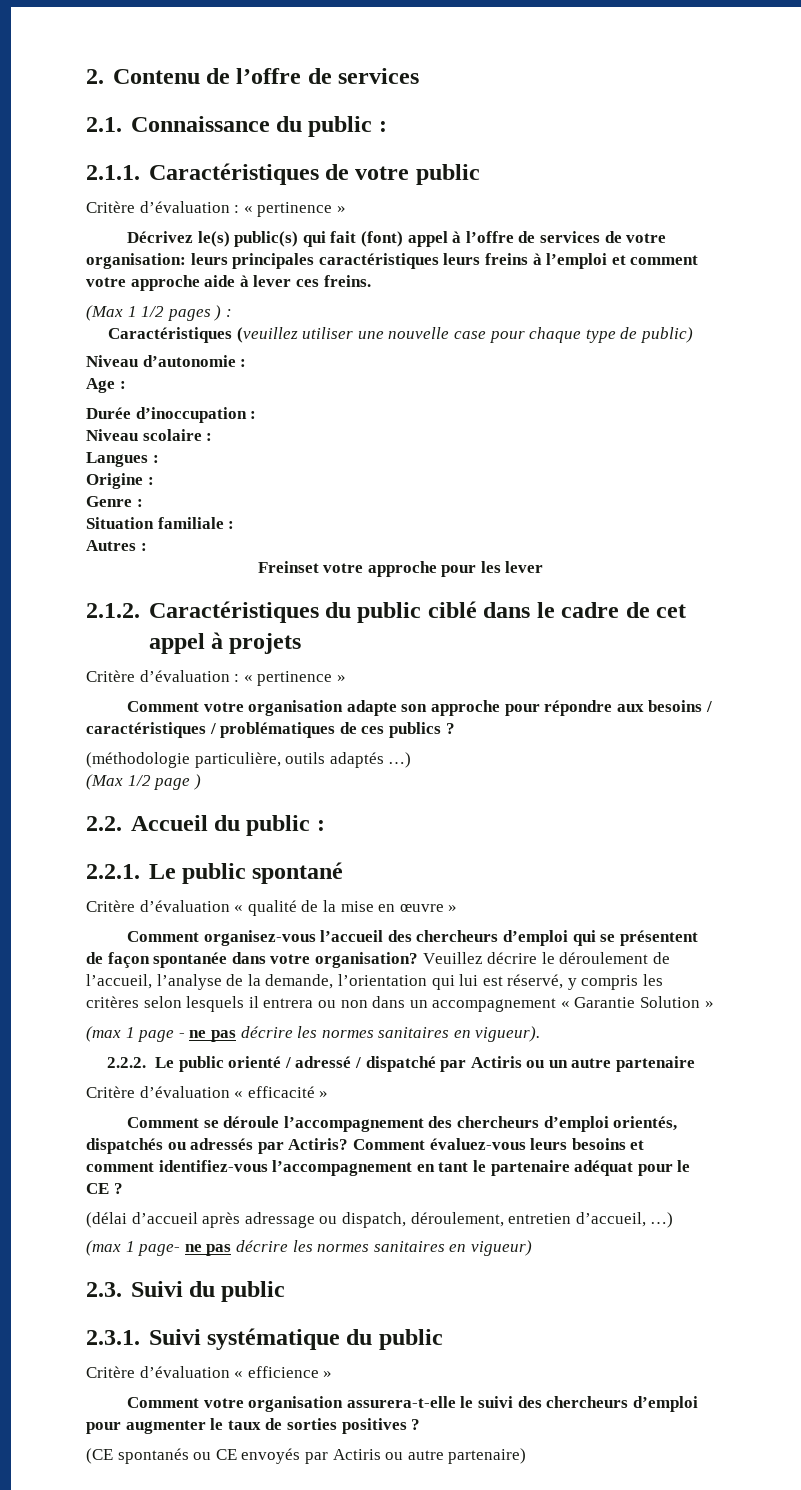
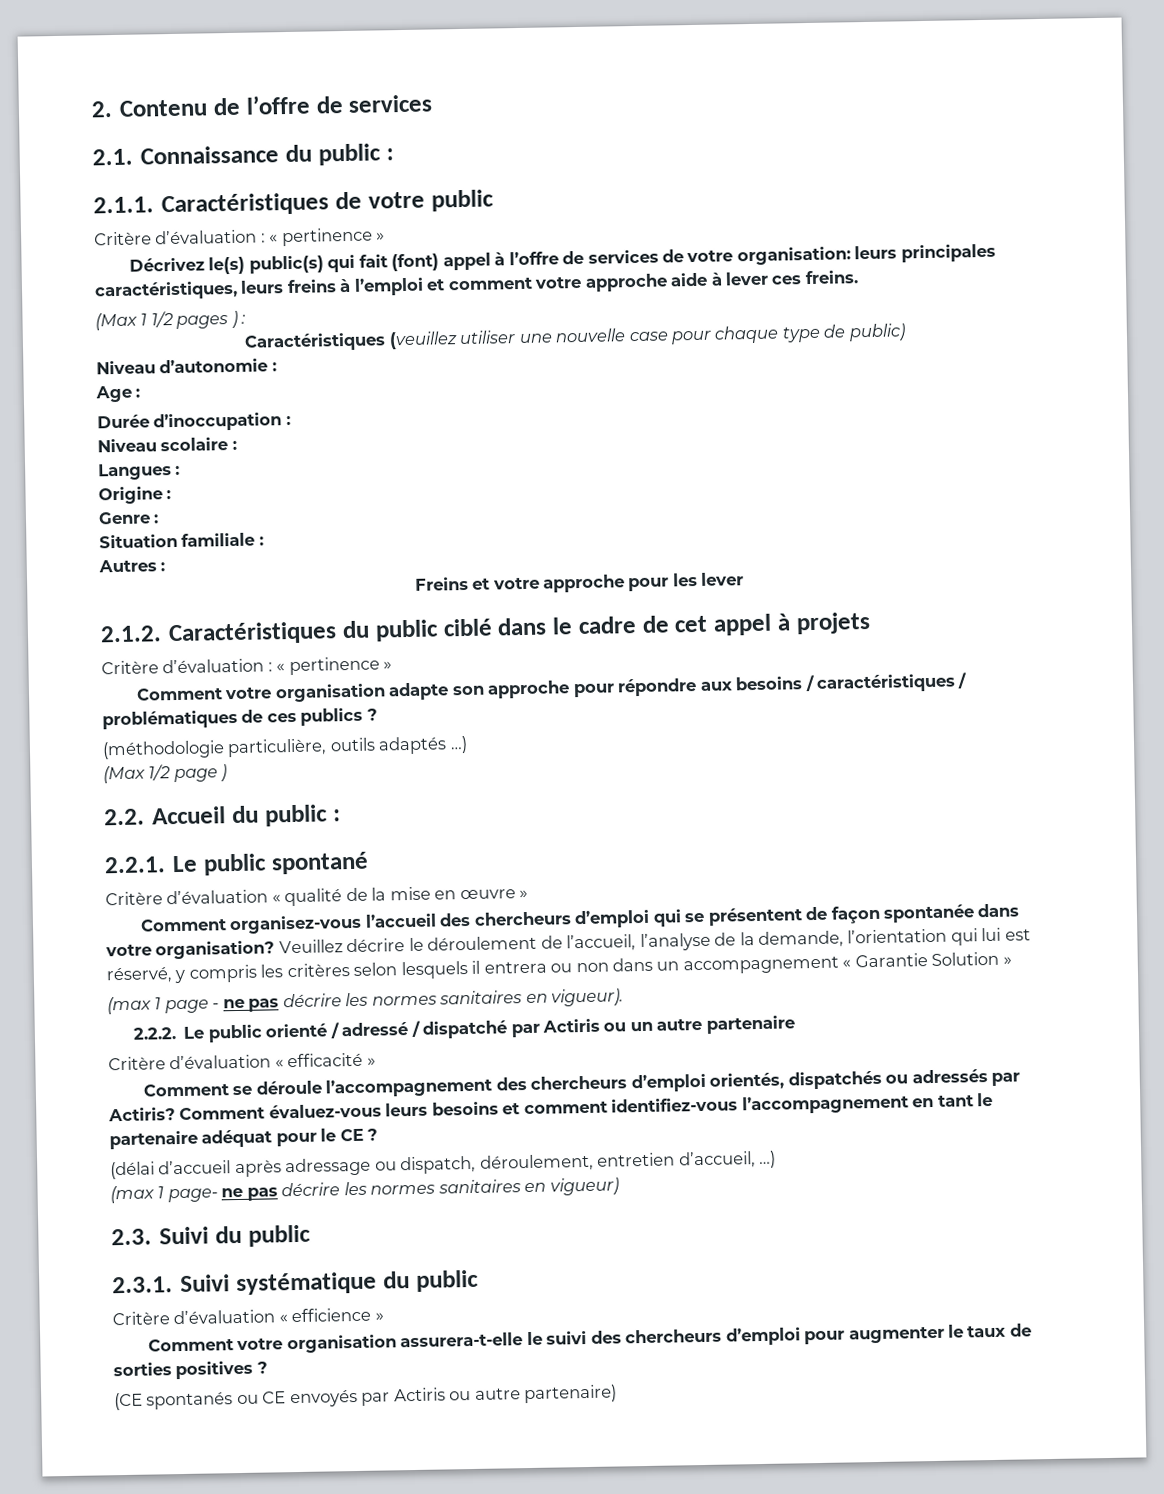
[318,253,439,269] caractéristiques -> [94,280,238,301] caractéristiques,
[257,561,319,573] Freinset -> [414,576,491,591] Freins et

